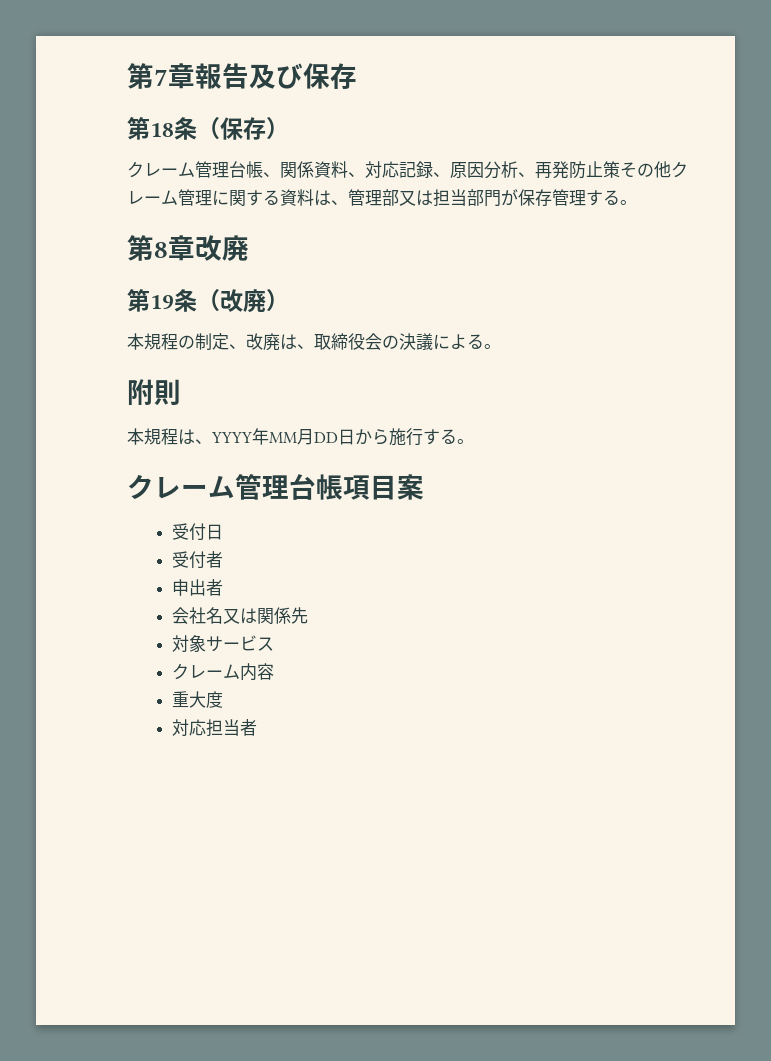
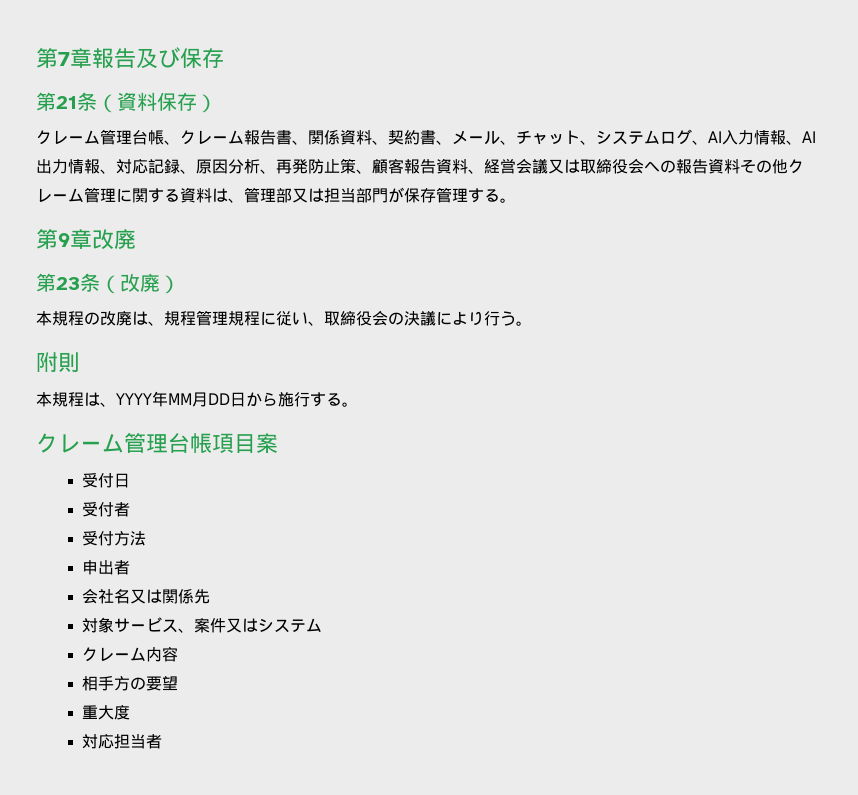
[150,117,220,140] 18条（ -> [56,92,157,113] 21条（資料
[280,161,348,178] 関係資料 -> [180,129,816,145] [36,159,100,174] クレーム報告書、関係資料、契約書、メール、チャット、システムログ、AI入力情報、AI出力情報
(620, 169) none -> [356,158,740,174] 、顧客報告資料、経営会議又は取締役会への報告資料
[154,242,168,258] 8 -> [58,233,70,247] 9
[150,295,174,309] 19 -> [56,277,80,290] 23
[195,333,246,350] 制定、 -> (100, 318) none
(314, 346) none -> [164,310,324,326] 規程管理規程に従い、
[467,334,484,349] る -> [468,311,516,326] り行う
(224, 559) none -> [82,531,147,546] // 受付方法
(275, 644) none -> [178,618,323,633] 、案件又はシステム
(275, 671) none -> [82,675,179,691] // 相手方の要望

